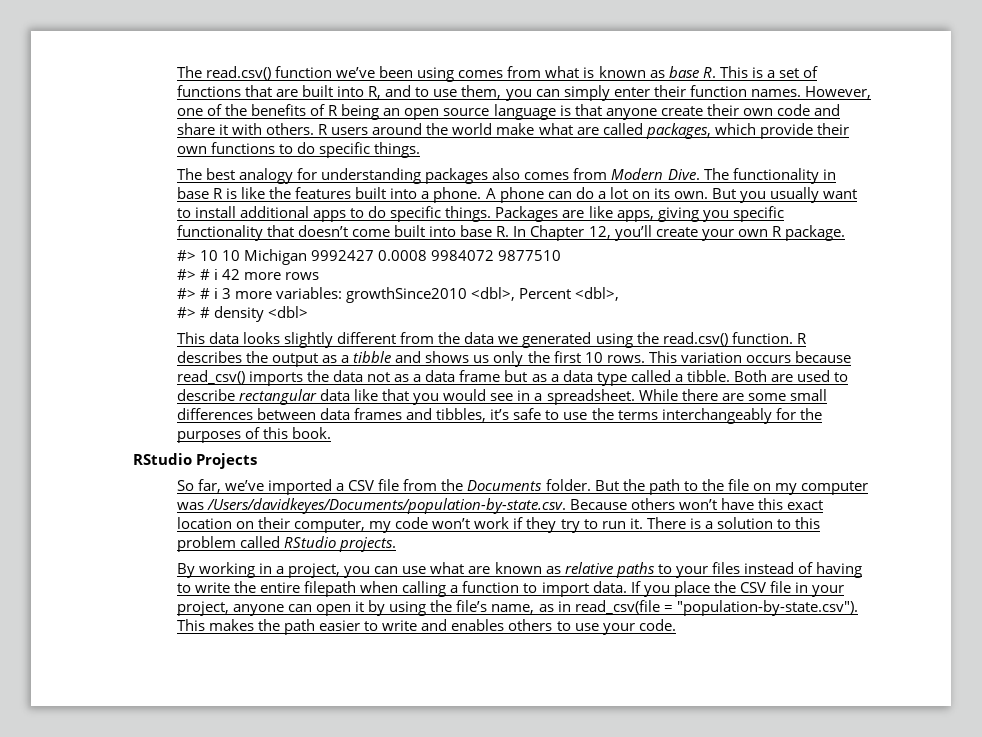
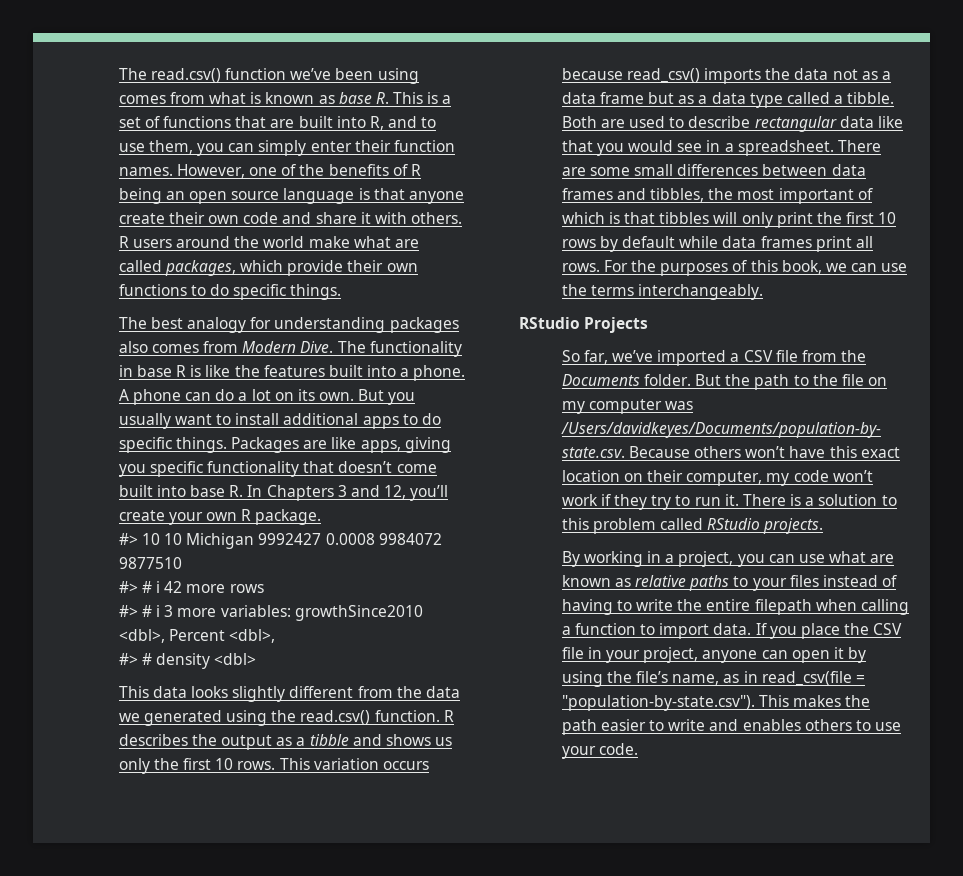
[530,225,585,241] Chapter -> [266,485,380,501] Chapters 3 and
[638,389,718,401] While there -> [837,140,881,152] There
[490,408,822,424] [177,427,332,443] it’s safe to use the terms interchangeably for the purposes of this book. -> [708,188,873,204] [561,212,897,228] [561,236,873,252] [561,260,908,276] [561,284,763,300] the most important of which is that tibbles will only print the first 10 rows by default while data frames print all rows. For the purposes of this book, we can use the terms interchangeably.

